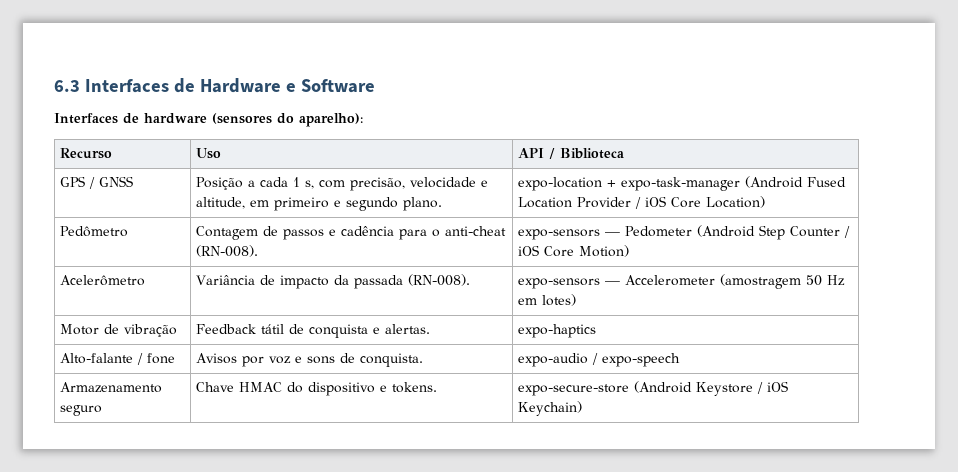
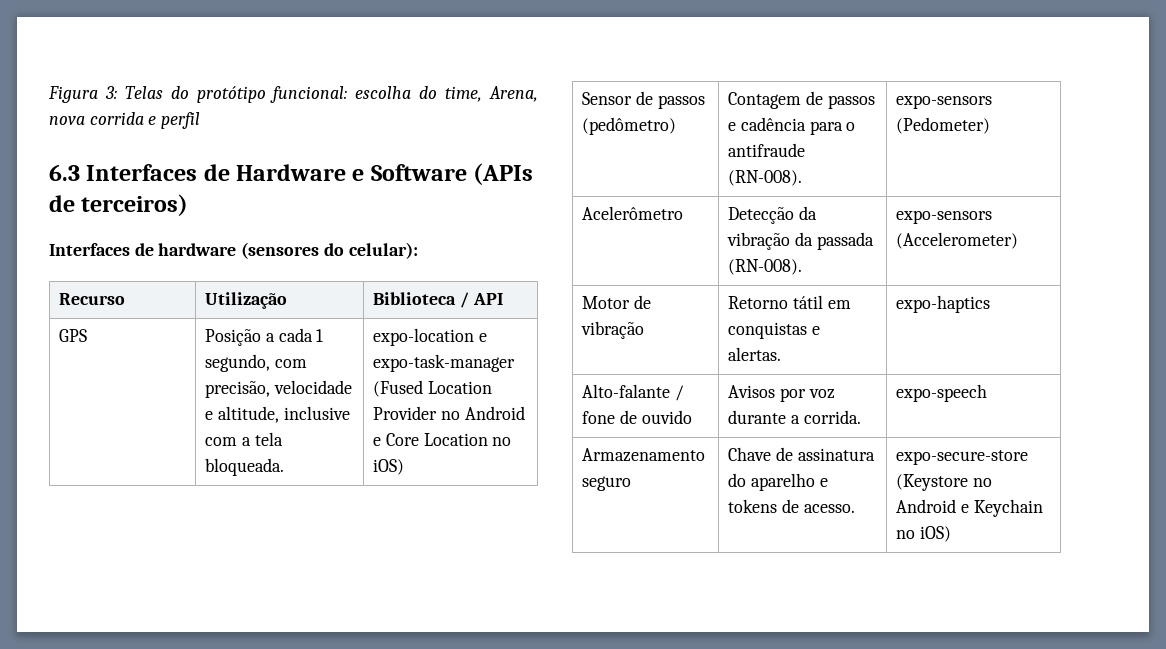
(54, 86) none -> [48,86,539,103] [49,112,201,129] Figura 3: Telas do protótipo funcional: escolha do time, Arena, nova corrida e perfil //
(375, 86) none -> [473,163,534,185] [49,194,189,216] (APIs de terceiros)
[299,113,363,127] aparelho): -> [348,242,418,259] celular):
[195,148,221,159] Uso | -> [205,292,288,309] [373,292,469,308] Utilização | Biblioteca /
[548,148,624,159] / Biblioteca -> (503, 299) none
[88,176,133,189] / GNSS -> (88, 335) none
[304,180,314,189] s, -> [205,354,271,372] segundo,
[249,197,442,211] [517,176,846,191] [517,196,765,209] [59,226,128,237] em primeiro e segundo plano. | expo-location + expo-task-manager (Android Fused Location Provider / iOS Core Location) // Pedômetro -> [283,406,350,420] [205,432,283,446] [205,458,285,476] [373,328,487,346] [373,354,516,372] [373,380,492,397] [373,406,525,420] [373,433,512,446] [373,459,405,475] [582,91,705,109] [582,117,677,135] inclusive com a tela bloqueada. | expo-location e expo-task-manager (Fused Location Provider no Android e Core Location no iOS) // Sensor de passos (pedômetro)
[444,226,506,236] [195,245,258,257] [517,225,850,240] [517,245,629,257] [59,275,145,286] [195,274,470,289] [517,274,845,289] [517,294,576,306] anti-cheat (RN-008). | expo-sensors — Pedometer (Android Step Counter / iOS Core Motion) // Acelerômetro | Variância de impacto da passada (RN-008). | expo-sensors — Accelerometer (amostragem 50 Hz em lotes) -> [728,143,806,157] [728,170,803,186] [896,95,993,109] [896,117,991,134] [582,206,684,220] [728,206,817,224] [727,232,874,250] [728,259,803,275] [896,210,993,224] [896,232,1019,249] antifraude (RN-008). | expo-sensors (Pedometer) // Acelerômetro | Detecção da vibração da passada (RN-008). | expo-sensors (Accelerometer)
[195,324,368,338] Feedback tátil de conquista -> [728,295,851,309] [728,322,808,339] Retorno tátil em conquistas
(175, 358) none -> [619,410,692,424] de ouvido
[294,353,423,367] [517,353,680,367] [59,382,162,393] [59,405,102,416] [195,382,437,396] [517,381,788,396] [517,401,582,416] e sons de conquista. | expo-audio / expo-speech // Armazenamento seguro | Chave HMAC do dispositivo e tokens. | expo-secure-store (Android Keystore / iOS Keychain) -> [728,410,861,424] [896,384,988,402] [582,448,706,462] [582,476,632,491] [728,447,875,461] [728,473,828,491] [728,499,855,513] [896,450,1029,465] [896,474,992,491] [896,499,1043,517] [896,526,951,542] durante a corrida. | expo-speech // Armazenamento seguro | Chave de assinatura do aparelho e tokens de acesso. | expo-secure-store (Keystore no Android e Keychain no iOS)

